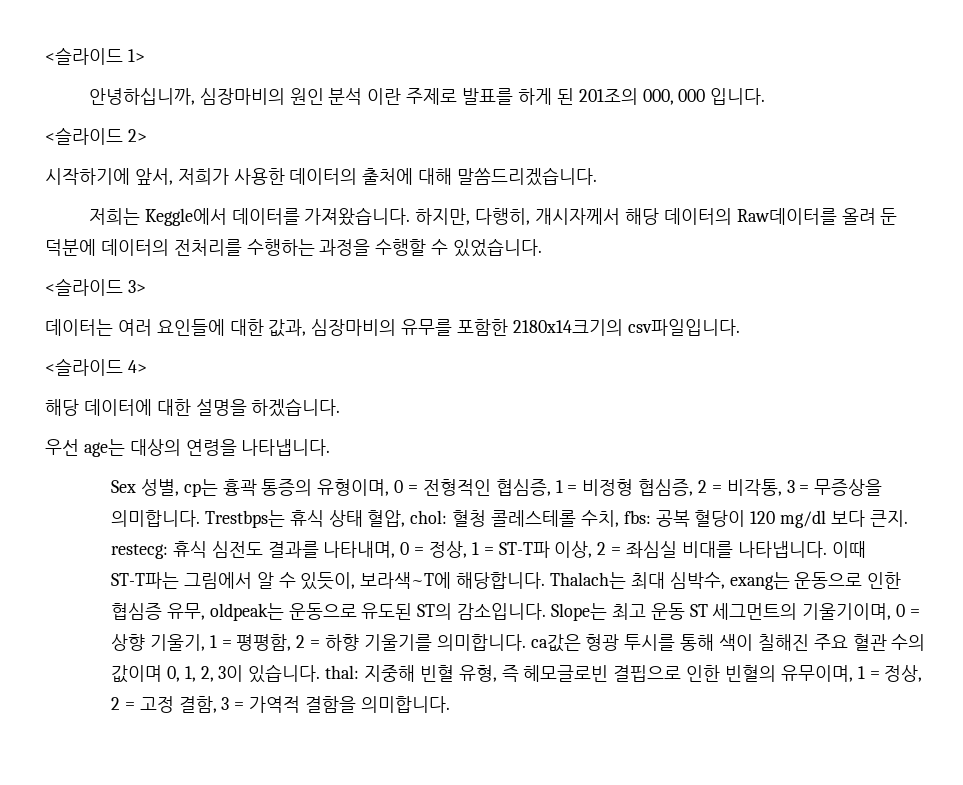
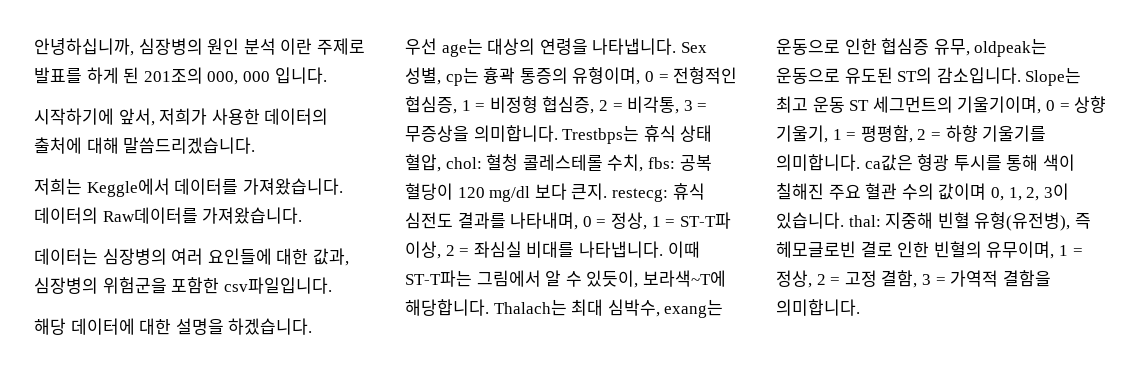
[45,47,145,65] [88,88,285,105] <슬라이드 1> // 안녕하십니까, 심장마비의 -> [34,38,203,56] 안녕하십니까, 심장병의
[45,127,147,145] // <슬라이드 2> -> (327, 75) none
[415,208,898,225] [45,238,543,257] [45,278,146,296] 하지만, 다행히, 개시자께서 해당 데이터의 Raw데이터를 올려 둔 덕분에 데이터의 전처리를 수행하는 과정을 수행할 수 있었습니다. // <슬라이드 3> -> [34,207,303,224] 데이터의 Raw데이터를 가져왔습니다.
(113, 327) none -> [102,248,167,265] 심장병의
[311,319,623,336] 심장마비의 유무를 포함한 2180x14크기의 -> [34,277,220,294] 심장병의 위험군을 포함한
[45,358,147,376] // <슬라이드 4> -> (332, 285) none
(331, 447) // -> (677, 46) none
[458,665,497,682] 유형, -> [974,212,1071,231] 유형(유전병),
[613,665,682,682] 결핍으로 -> [860,241,893,258] 결로

